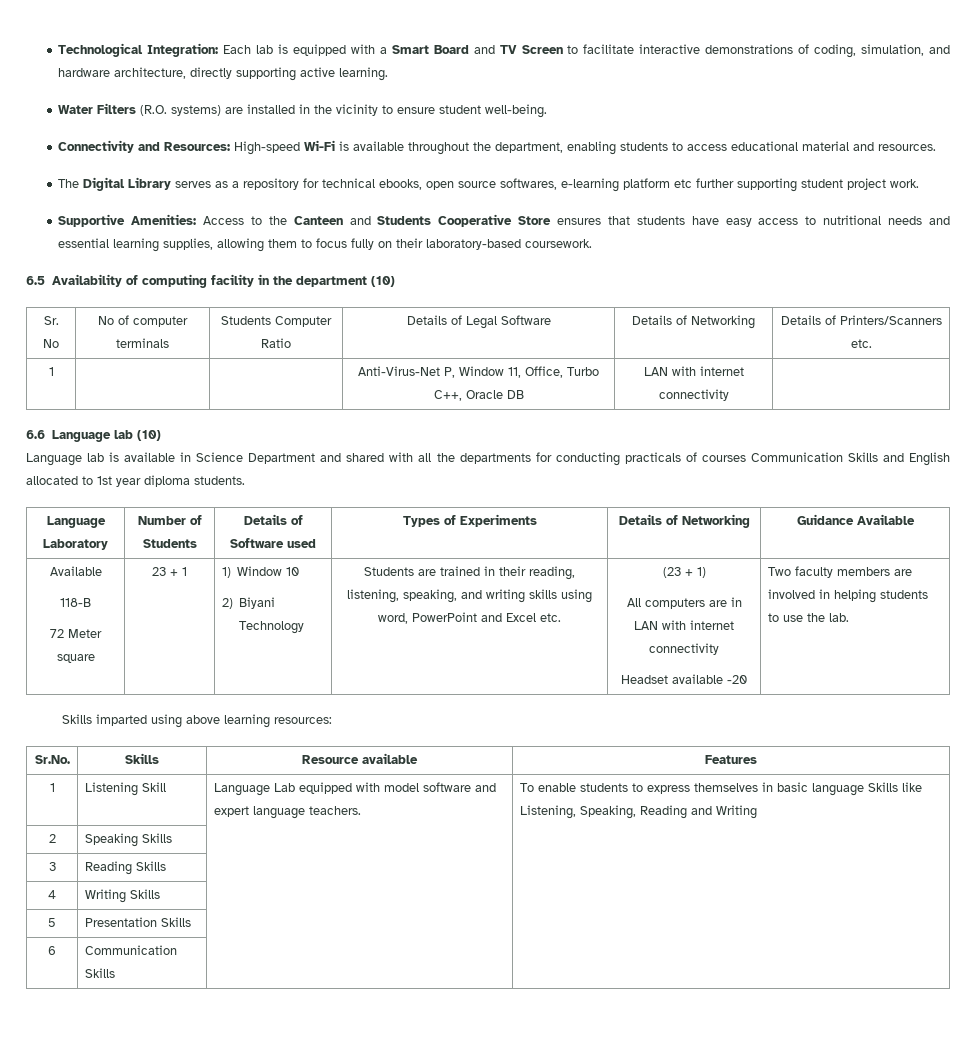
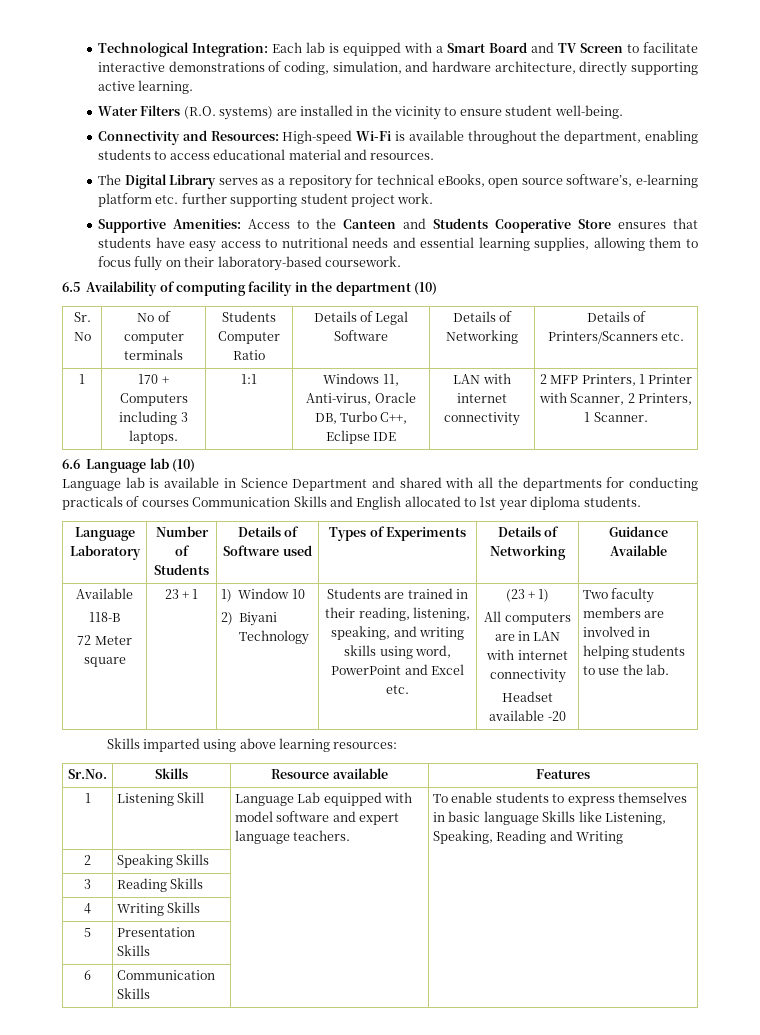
[379,179,423,190] ebooks, -> [437,174,485,187] eBooks,
[500,178,558,190] softwares, -> [566,174,633,187] software’s,
[674,179,693,188] etc -> [155,195,179,204] etc.
[358,366,599,378] [433,390,524,401] [643,366,744,376] [658,389,729,401] | | Anti-Virus-Net P, Window 11, Office, Turbo C++, Oracle DB | LAN with internet connectivity | -> [138,374,169,384] [119,393,188,406] [119,411,188,425] [129,430,178,444] [241,374,257,384] [323,373,399,386] [306,392,416,405] [314,411,408,424] [325,430,397,444] [453,373,511,384] [457,393,507,403] [444,412,520,426] [539,374,693,386] [538,392,693,405] [584,412,648,422] 170 + Computers including 3 laptops. | 1:1 | Windows 11, Anti-virus, Oracle DB, Turbo C++, Eclipse IDE | LAN with internet connectivity | 2 MFP Printers, 1 Printer with Scanner, 2 Printers, 1 Scanner.

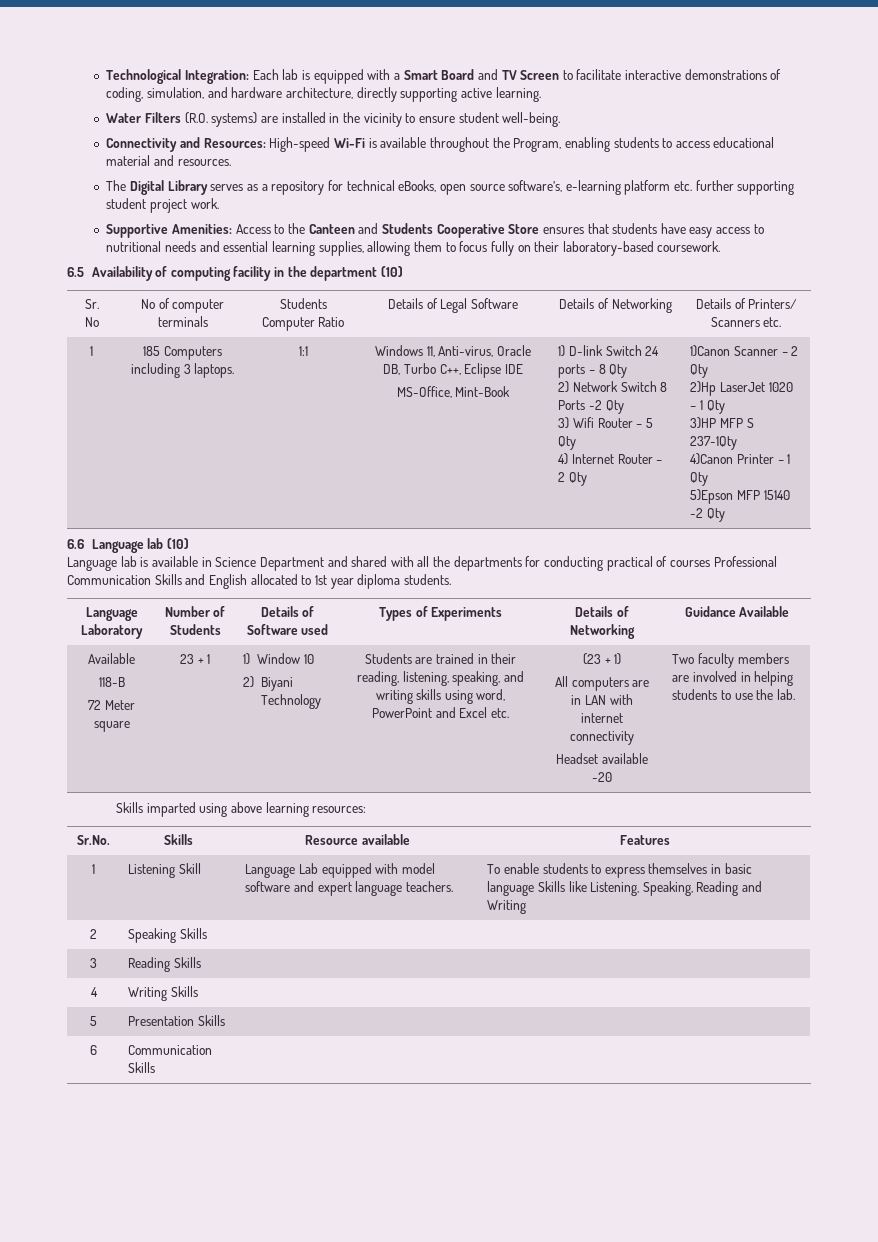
[564,130,642,144] department, -> [513,138,562,152] Program,
[547,331,658,344] Printers/Scanners -> [748,299,798,309] [710,317,760,327] Printers/ Scanners
[138,374,169,384] 170 + -> [143,346,161,356] 185
[453,373,511,384] [457,393,507,403] [444,412,520,426] [539,374,693,386] [538,392,693,405] [584,412,648,422] | LAN with internet connectivity | 2 MFP Printers, 1 Printer with Scanner, 2 Printers, 1 Scanner. -> [396,386,511,398] [558,345,660,357] [558,364,628,378] [558,381,668,393] [558,400,624,414] [558,417,653,429] [558,436,577,450] [558,453,663,465] [558,472,587,486] [690,345,799,357] [690,364,709,378] [690,381,793,396] [690,400,725,414] [690,417,754,429] [690,436,738,450] [690,453,791,465] [690,472,709,486] [690,489,790,504] [690,508,725,522] // MS-Office, Mint-Book | 1) D-link Switch 24 ports – 8 Qty // 2) Network Switch 8 Ports -2 Qty // 3) Wifi Router – 5 Qty // 4) Internet Router – 2 Qty | 1)Canon Scanner – 2 Qty // 2)Hp LaserJet 1020 – 1 Qty // 3)HP MFP S 237-1Qty // 4)Canon Printer – 1 Qty // 5)Epson MFP 15140 -2 Qty
[62,496,123,510] practicals -> [606,556,653,571] practical
(189, 503) none -> [713,556,777,567] Professional

